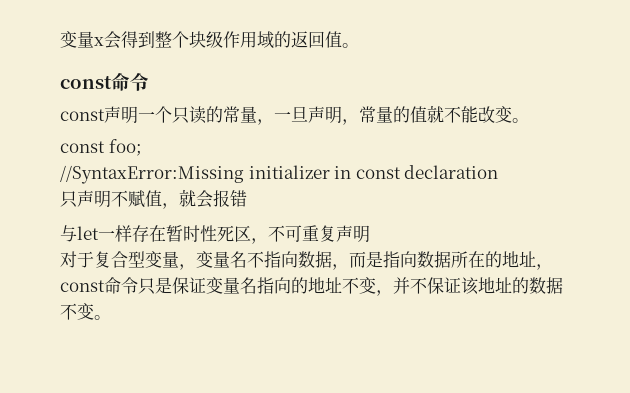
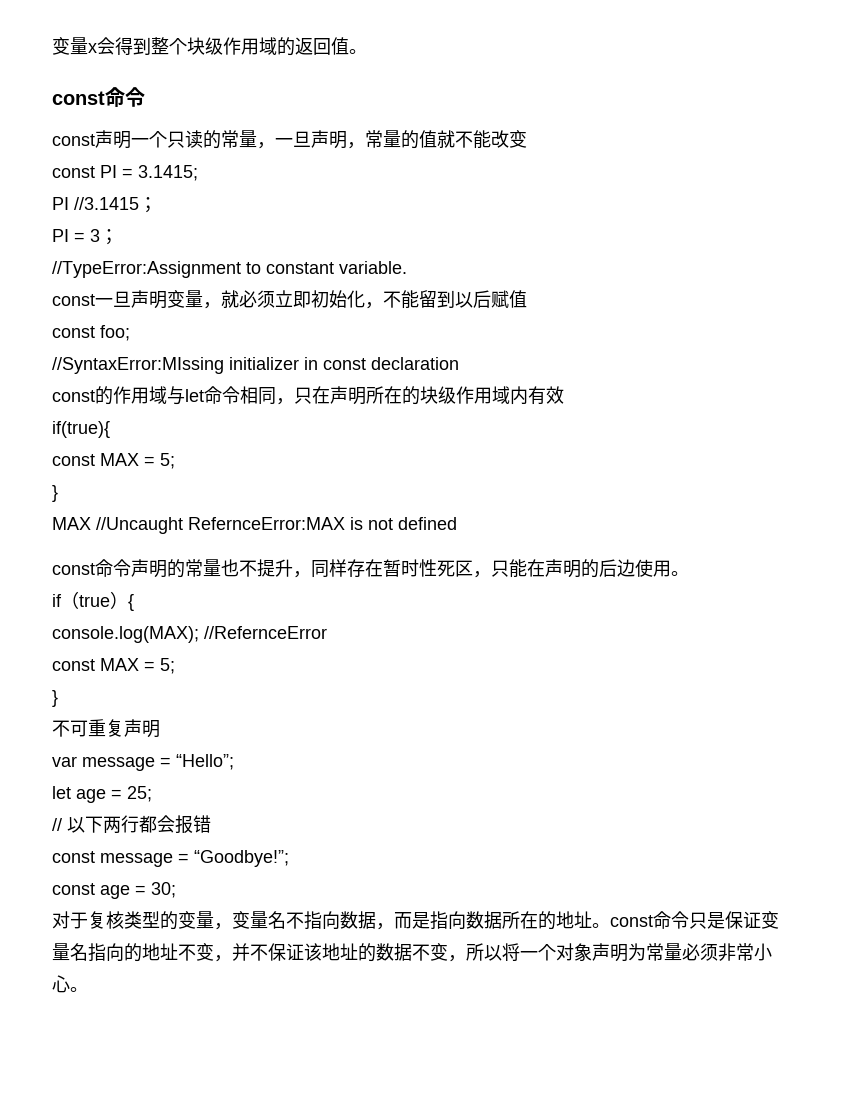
[512,118,529,123] 。 -> [52,165,198,181] [52,197,157,213] [52,229,118,245] [52,261,407,278] [52,290,527,309] // const PI = 3.1415; // PI //3.1415； // PI = 3； // //TypeError:Assignment to constant variable. // const一旦声明变量，就必须立即初始化，不能留到以后赋值
[60,165,244,184] //SyntaxError:Missing -> [52,357,224,374] //SyntaxError:MIssing
[60,189,247,209] [60,225,115,242] 只声明不赋值，就会报错 // 与let一 -> [52,386,564,405] [52,421,110,438] [52,453,175,469] [52,485,58,502] [52,517,457,534] [52,559,329,578] const的作用域与let命令相同，只在声明所在的块级作用域内有效 // if(true){ // const MAX = 5; // } // MAX //Uncaught RefernceError:MAX is not defined // const命令声明的常量也不提升，同
[268,225,370,243] 不可重复声明 -> [491,559,689,578] [52,591,134,611] [52,626,327,643] [52,658,175,674] [52,690,58,707] [52,719,160,738] [52,754,234,771] [52,786,152,803] [52,815,211,834] [52,850,289,867] [52,882,176,899] 只能在声明的后边使用。 // if（true）{ // console.log(MAX); //RefernceError // const MAX = 5; // } // 不可重复声明 // var message = “Hello”; // let age = 25; // // 以下两行都会报错 // const message = “Goodbye!”; // const age = 30;
[111,251,145,268] 合型 -> [106,911,178,930] 核类型的
[536,264,553,270] ， -> [592,923,610,928] 。
(94, 311) none -> [448,943,772,962] [52,975,70,993] ，所以将一个对象声明为常量必须非常小心

